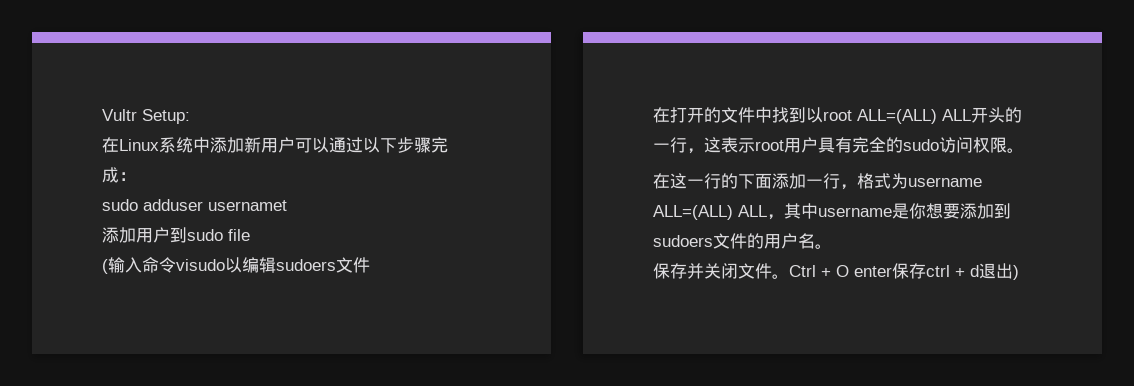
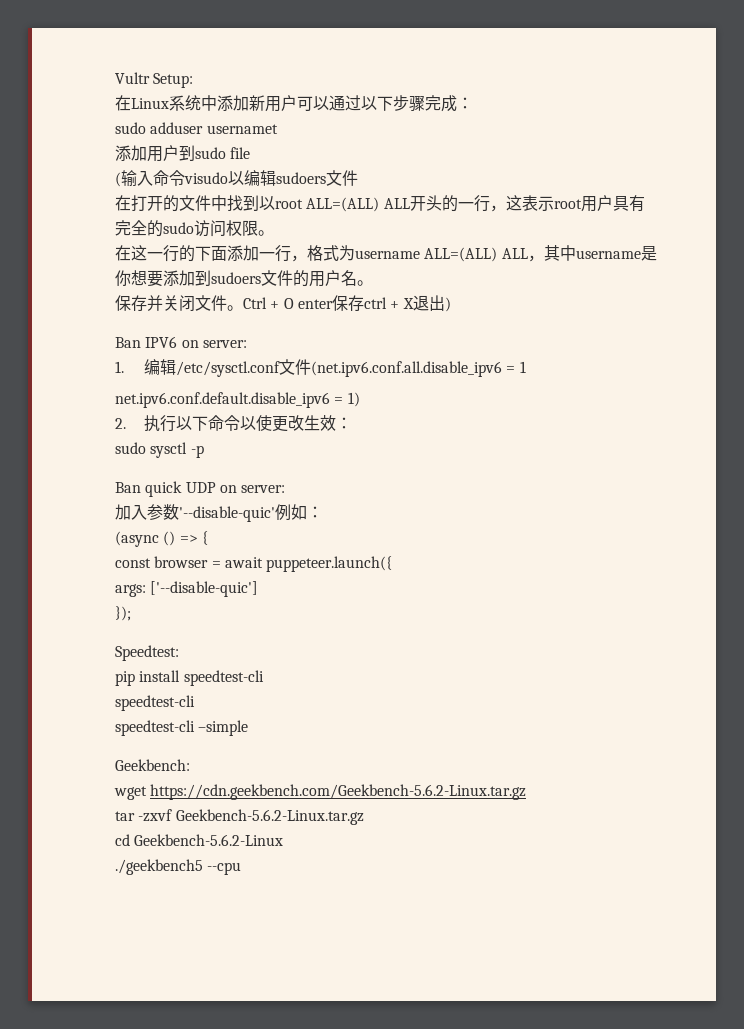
[970,265,979,277] d -> [402,298,414,309] X
(1019, 272) none -> [115,336,247,348] [115,359,526,377] [115,392,360,408] [115,415,353,432] [115,442,204,458] [115,481,286,497] [115,504,323,522] [115,531,208,547] [115,556,393,572] [115,581,259,597] [115,606,131,621] [115,645,179,661] [115,670,264,686] [115,695,195,711] [115,720,249,736] [115,759,190,771] [114,784,527,800] [115,809,364,825] [115,834,284,846] [115,859,242,875] // Ban IPV6 on server: // 1.编辑/etc/sysctl.conf文件(net.ipv6.conf.all.disable_ipv6 = 1 // net.ipv6.conf.default.disable_ipv6 = 1) // 2.执行以下命令以使更改生效： // sudo sysctl -p // Ban quick UDP on server: // 加入参数'--disable-quic'例如： // (async () => { // const browser = await puppeteer.launch({ // args: ['--disable-quic'] // }); // Speedtest: // pip install speedtest-cli // speedtest-cli // speedtest-cli –simple // Geekbench: // wget https://cdn.geekbench.com/Geekbench-5.6.2-Linux.tar.gz // tar -zxvf Geekbench-5.6.2-Linux.tar.gz // cd Geekbench-5.6.2-Linux // ./geekbench5 --cpu

